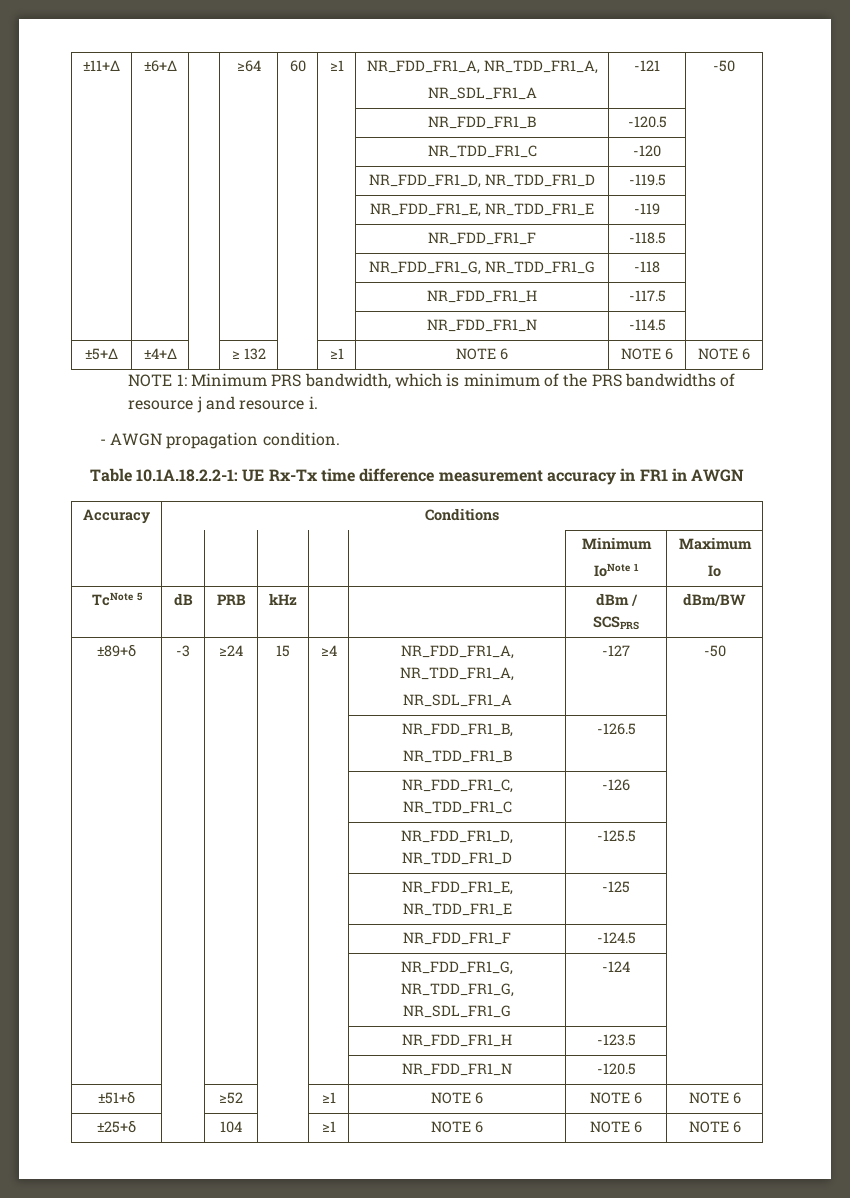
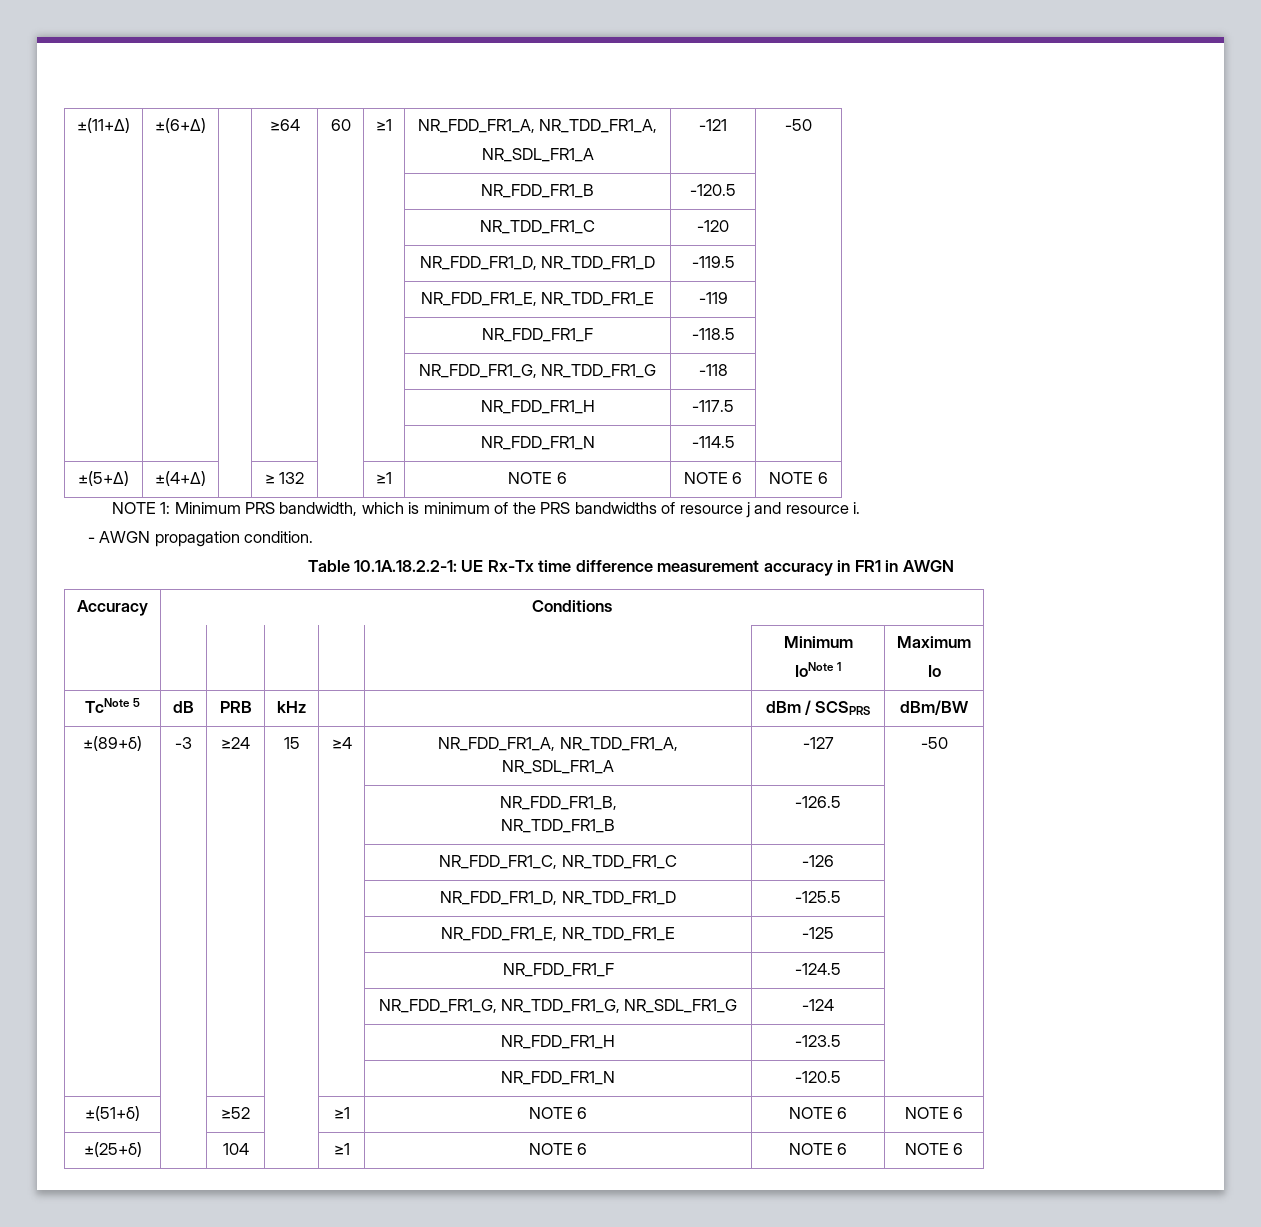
[83,60,120,71] [143,60,177,72] ±11+Δ | ±6+Δ -> [77,118,130,133] [155,118,206,133] ±(11+Δ) | ±(6+Δ)
[85,348,118,360] [143,348,177,359] ±5+Δ | ±4+Δ -> [78,471,129,486] [155,471,206,486] ±(5+Δ) | ±(4+Δ)
[97,644,136,657] ±89+δ -> [83,736,142,751] ±(89+δ)
[98,1091,135,1104] ±51+δ -> [85,1106,140,1121] ±(51+δ)
[97,1120,136,1133] ±25+δ -> [83,1142,142,1157] ±(25+δ)

